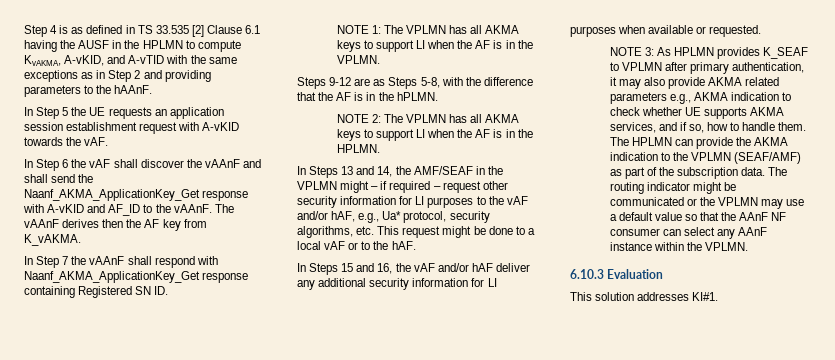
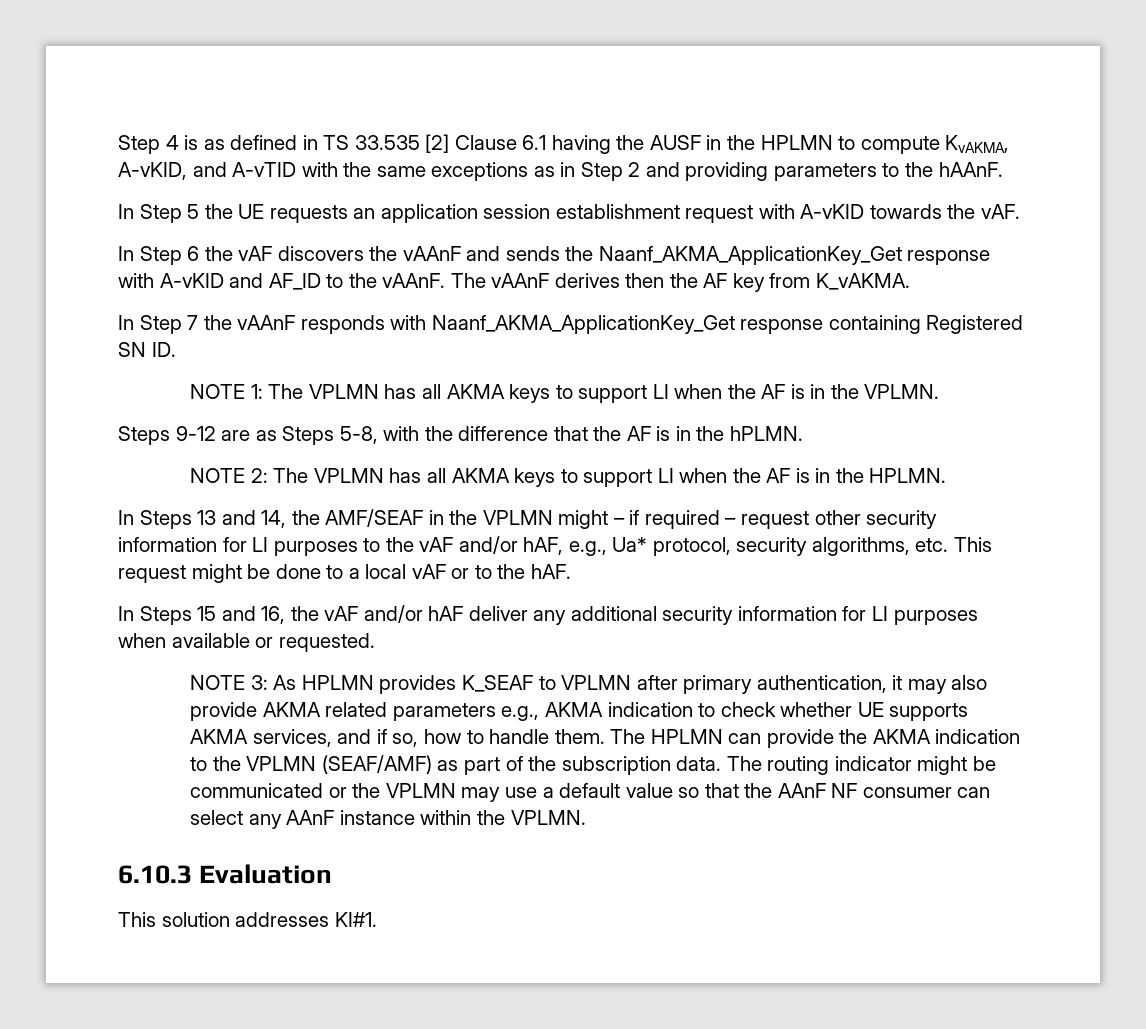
[113,159,184,168] shall discover -> [277,246,364,261] discovers
[24,174,76,183] shall send -> [505,246,560,261] sends
[127,256,195,268] shall respond -> [300,315,385,334] responds

